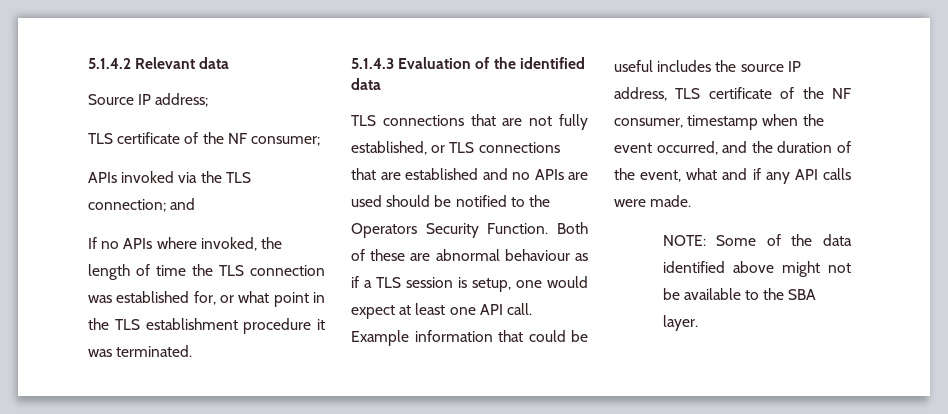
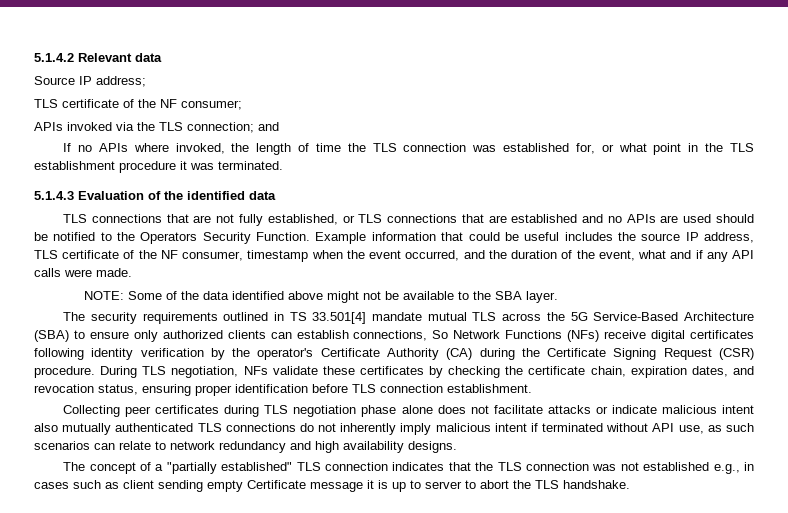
[557,222,588,234] [351,249,588,261] [351,276,588,292] [351,303,532,319] Both of these are abnormal behaviour as if a TLS session is setup, one would expect at least one API call. -> (311, 236) none
(698, 323) none -> [63,312,755,324] [34,330,754,342] [34,348,755,360] [34,366,754,378] [34,384,532,396] [63,405,755,417] [34,423,754,435] [34,441,457,453] [63,462,755,474] [34,480,630,492] // The security requirements outlined in TS 33.501[4] mandate mutual TLS across the 5G Service-Based Architecture (SBA) to ensure only authorized clients can establish connections, So Network Functions (NFs) receive digital certificates following identity verification by the operator's Certificate Authority (CA) during the Certificate Signing Request (CSR) procedure. During TLS negotiation, NFs validate these certificates by checking the certificate chain, expiration dates, and revocation status, ensuring proper identification before TLS connection establishment. // Collecting peer certificates during TLS negotiation phase alone does not facilitate attacks or indicate malicious intent also mutually authenticated TLS connections do not inherently imply malicious intent if terminated without API use, as such scenarios can relate to network redundancy and high availability designs. // The concept of a "partially established" TLS connection indicates that the TLS connection was not established e.g., in cases such as client sending empty Certificate message it is up to server to abort the TLS handshake.

